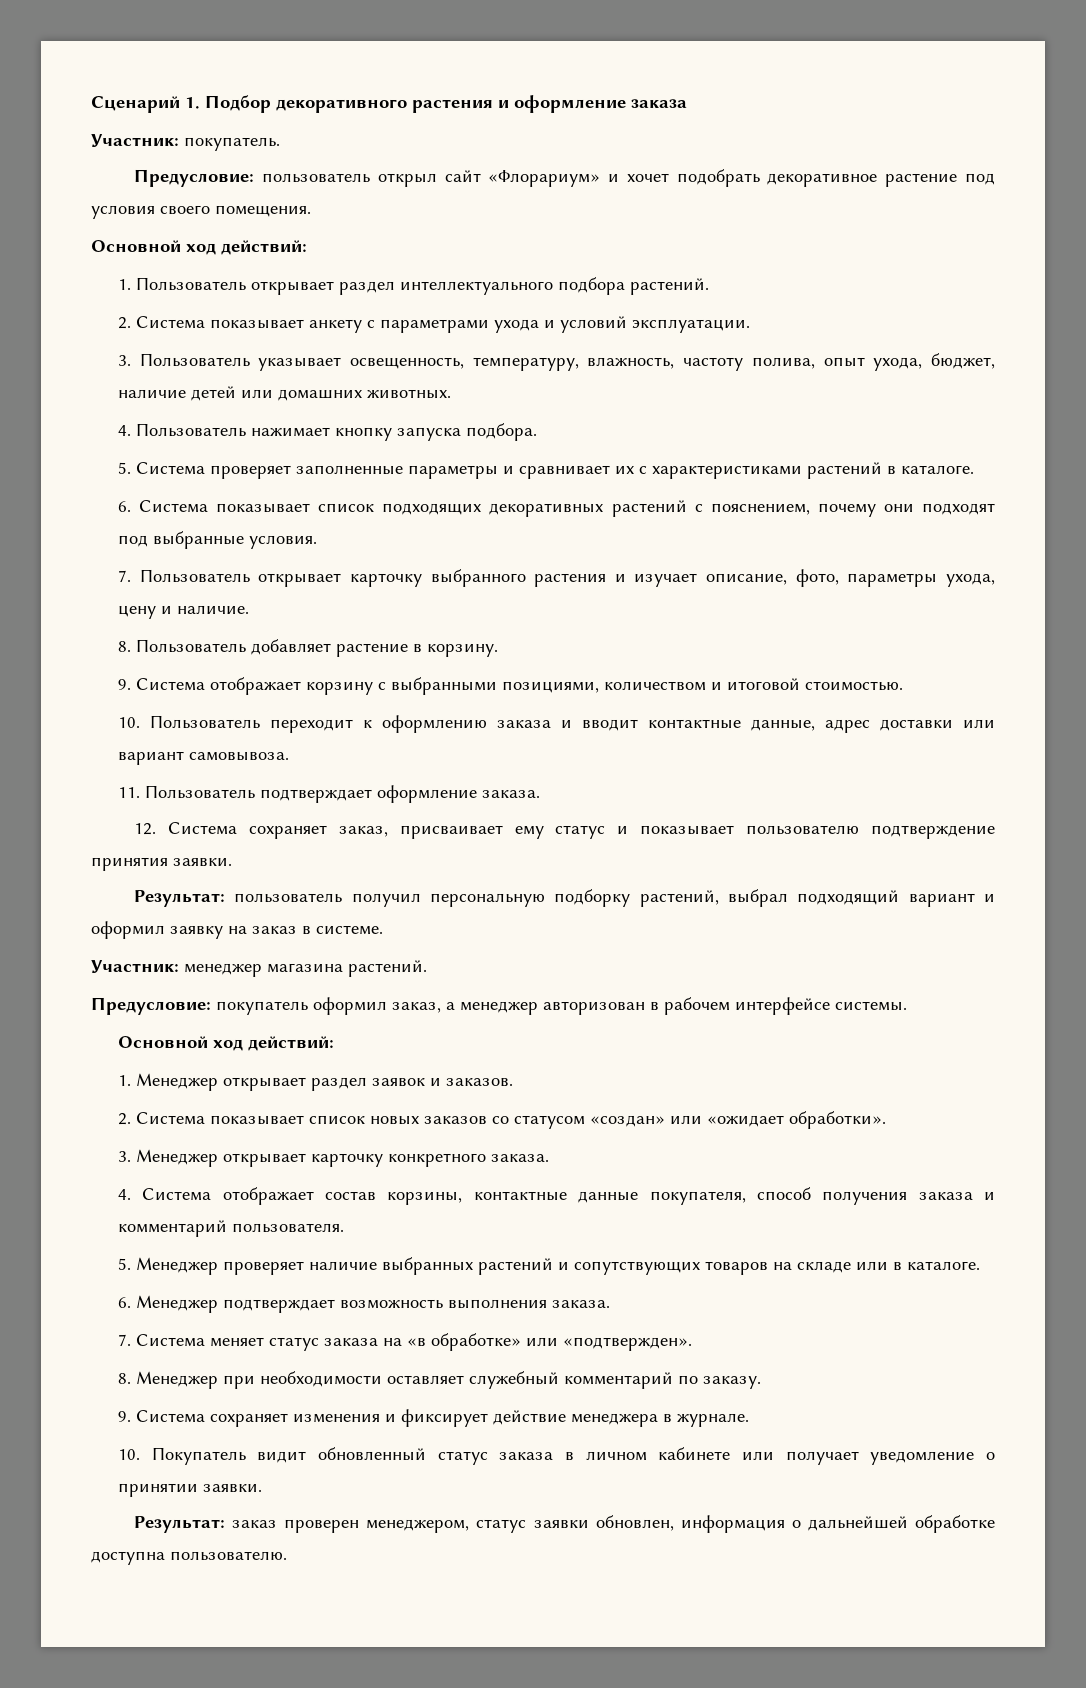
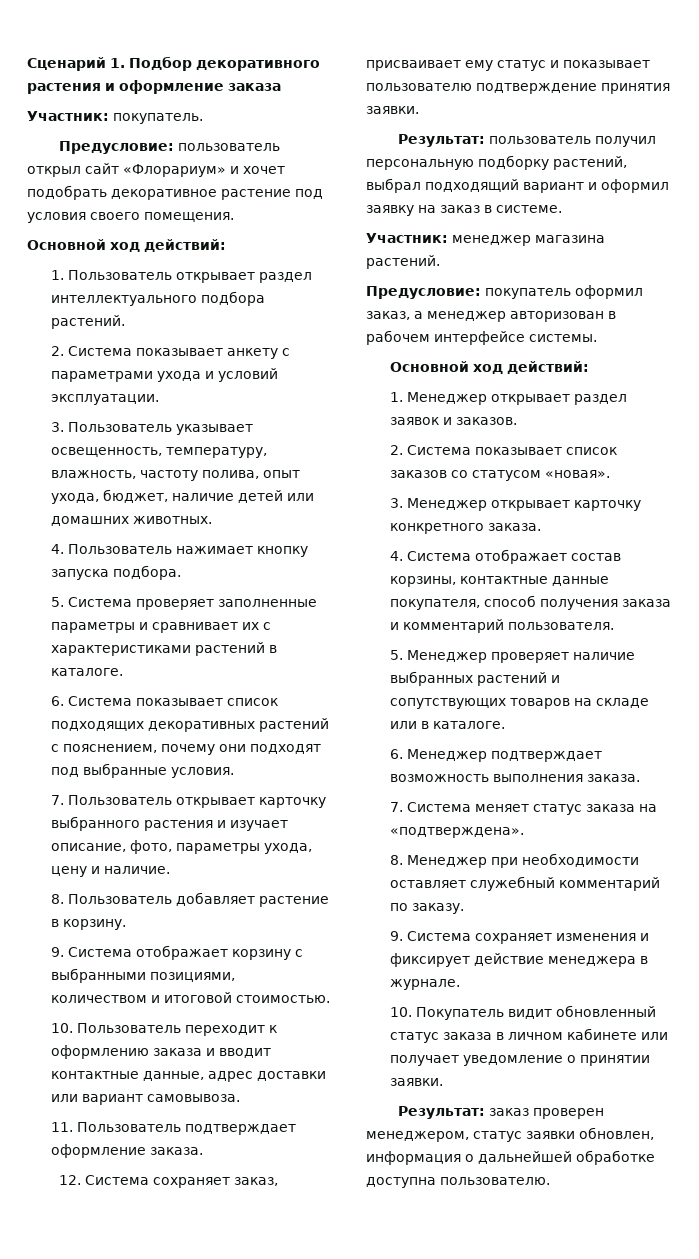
[369,1115,419,1125] новых -> (618, 451) none
[589,1111,886,1129] «создан» или «ожидает обработки». -> [545,470,611,478] «новая».
[406,1333,692,1351] «в обработке» или «подтвержден». -> [390,827,525,838] «подтверждена».

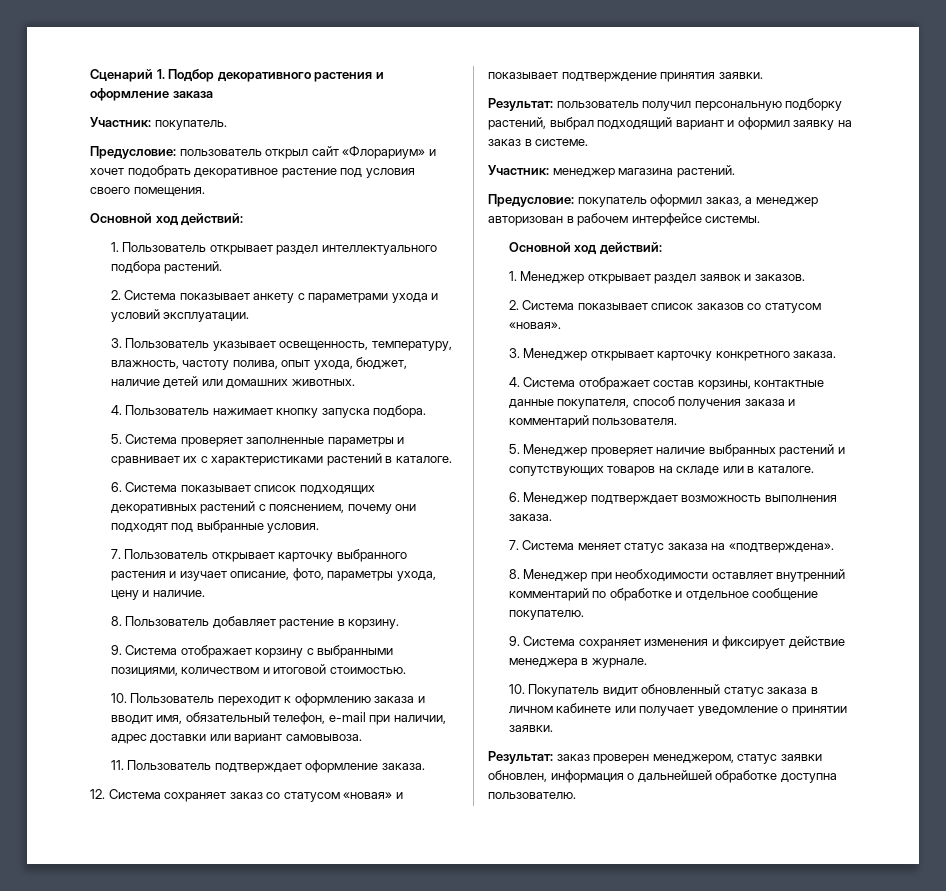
[51,1071,205,1081] контактные данные, -> [156,712,446,725] имя, обязательный телефон, e-mail при наличии,
[233,1177,278,1186] [366,60,546,71] заказ, присваивает ему статус -> [229,792,393,802] заказ со статусом «новая»
[366,83,472,91] пользователю -> (558, 75) none
[470,876,556,891] служебный -> [776,569,846,582] внутренний
[412,903,465,914] заказу. -> [609,588,819,601] [508,610,584,620] обработке и отдельное сообщение покупателю.

